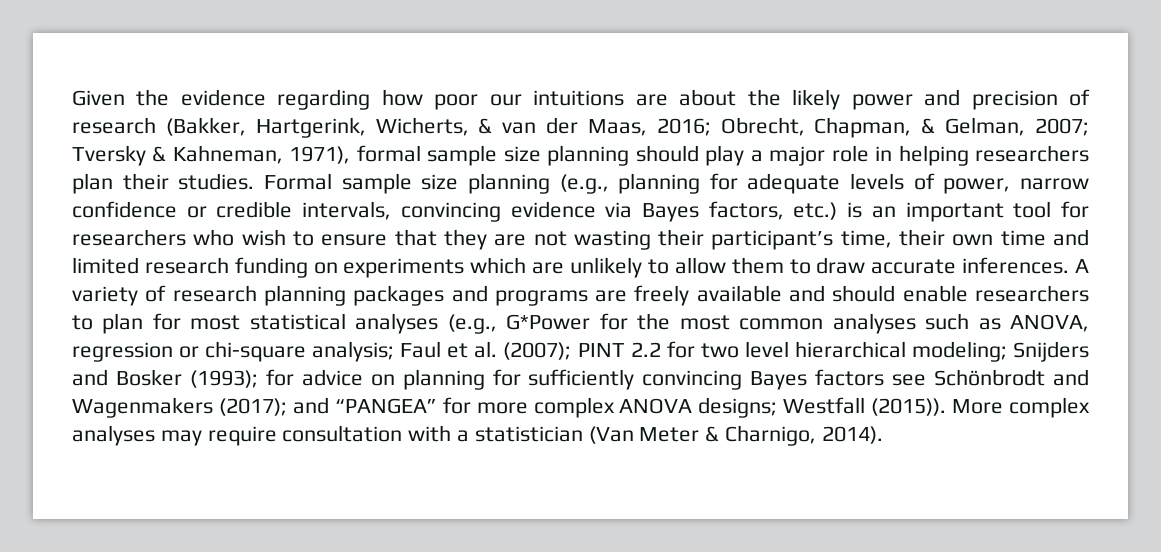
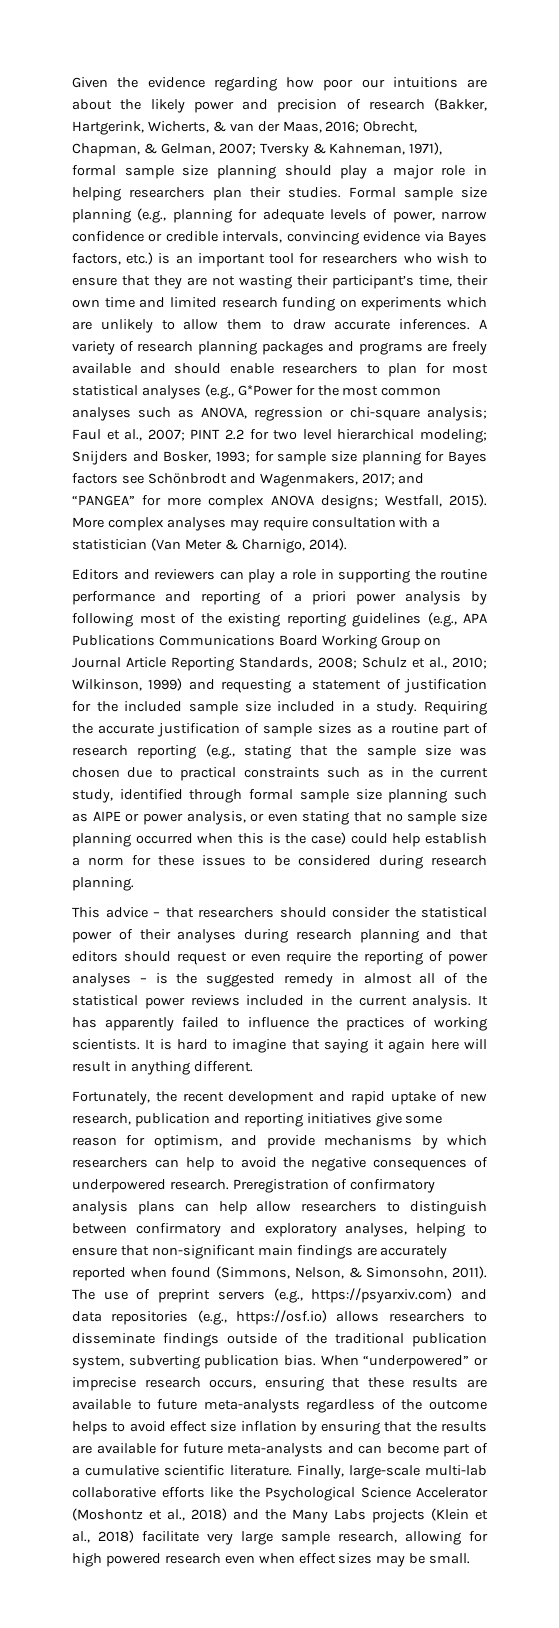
[474,341,572,360] al. (2007); -> [124,429,185,441] al., 2007;
[115,369,743,390] Bosker (1993); for advice on planning for sufficiently convincing -> [163,451,445,465] Bosker, 1993; for sample size planning for
[72,397,287,418] Wagenmakers (2017); -> [259,473,395,487] Wagenmakers, 2017;
[783,397,947,416] Westfall (2015)). -> [384,494,488,507] Westfall, 2015).
(883, 435) none -> [72,569,487,583] [72,591,487,605] [72,612,487,627] [72,635,441,649] [72,657,487,671] [72,678,487,693] [72,701,488,715] [72,723,489,737] [72,744,487,759] [72,767,489,781] [72,789,488,803] [72,811,487,825] [72,832,487,847] [72,855,487,869] [72,877,134,891] [72,907,487,918] [72,929,488,943] [72,951,489,965] [72,973,488,987] [72,995,488,1009] [72,1017,487,1031] [72,1039,487,1053] [72,1061,253,1075] [72,1091,487,1105] [72,1113,443,1127] [72,1135,487,1149] [72,1157,488,1171] [72,1179,435,1193] [72,1201,487,1215] [72,1223,487,1237] [72,1245,448,1259] [72,1266,488,1281] [72,1288,488,1303] [72,1310,487,1325] [72,1333,487,1347] [72,1355,488,1369] [72,1377,487,1391] [72,1399,487,1413] [72,1421,488,1435] [72,1443,488,1457] [72,1465,487,1479] [72,1487,488,1501] [72,1508,488,1523] [72,1530,488,1545] [72,1553,471,1567] // Editors and reviewers can play a role in supporting the routine performance and reporting of a priori power analysis by following most of the existing reporting guidelines (e.g., APA Publications Communications Board Working Group on Journal Article Reporting Standards, 2008; Schulz et al., 2010; Wilkinson, 1999) and requesting a statement of justification for the included sample size included in a study. Requiring the accurate justification of sample sizes as a routine part of research reporting (e.g., stating that the sample size was chosen due to practical constraints such as in the current study, identified through formal sample size planning such as AIPE or power analysis, or even stating that no sample size planning occurred when this is the case) could help establish a norm for these issues to be considered during research planning. // This advice – that researchers should consider the statistical power of their analyses during research planning and that editors should request or even require the reporting of power analyses – is the suggested remedy in almost all of the statistical power reviews included in the current analysis. It has apparently failed to influence the practices of working scientists. It is hard to imagine that saying it again here will result in anything different. // Fortunately, the recent development and rapid uptake of new research, publication and reporting initiatives give some reason for optimism, and provide mechanisms by which researchers can help to avoid the negative consequences of underpowered research. Preregistration of confirmatory analysis plans can help allow researchers to distinguish between confirmatory and exploratory analyses, helping to ensure that non-significant main findings are accurately reported when found (Simmons, Nelson, & Simonsohn, 2011). The use of preprint servers (e.g., https://psyarxiv.com) and data repositories (e.g., https://osf.io) allows researchers to disseminate findings outside of the traditional publication system, subverting publication bias. When “underpowered” or imprecise research occurs, ensuring that these results are available to future meta-analysts regardless of the outcome helps to avoid effect size inflation by ensuring that the results are available for future meta-analysts and can become part of a cumulative scientific literature. Finally, large-scale multi-lab collaborative efforts like the Psychological Science Accelerator (Moshontz et al., 2018) and the Many Labs projects (Klein et al., 2018) facilitate very large sample research, allowing for high powered research even when effect sizes may be small.

